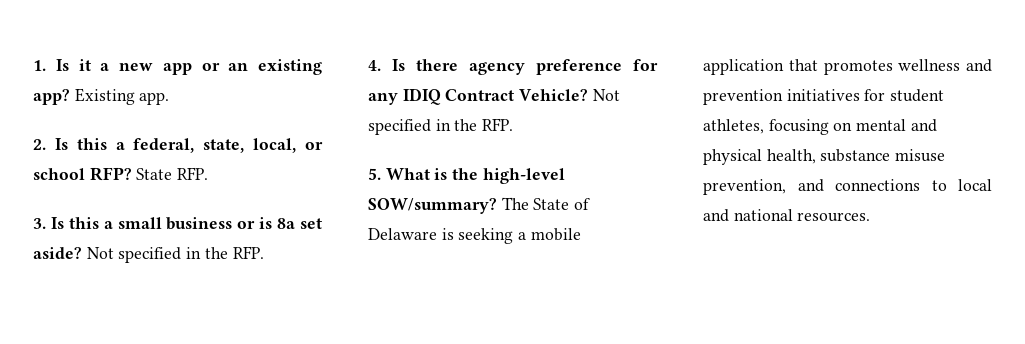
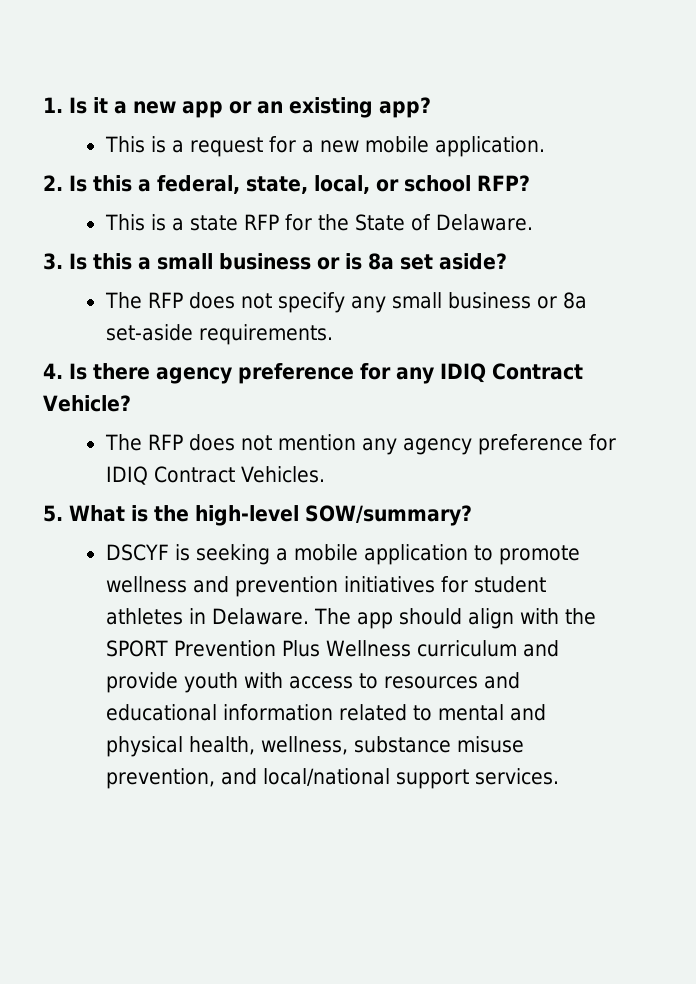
[74,88,170,105] Existing app. -> [104,136,545,157] // This is a request for a new mobile application.
[136,167,209,180] State RFP. -> [104,214,533,231] // This is a state RFP for the State of Delaware.
[86,246,264,263] Not specified in the RFP. -> [104,292,587,313] [105,324,333,345] // The RFP does not specify any small business or 8a set-aside requirements.
[592,89,620,101] [368,118,514,135] Not specified in the RFP. -> [104,434,616,455] [105,466,326,485] // The RFP does not mention any agency preference for IDIQ Contract Vehicles.
[501,197,591,210] [368,228,437,240] The State of Delaware -> [105,544,169,561] // DSCYF
[788,59,893,75] that promotes -> [473,545,580,565] to promote
[703,119,853,135] athletes, focusing on -> [105,608,596,629] [105,640,560,657] [105,672,520,693] [105,704,432,721] athletes in Delaware. The app should align with the SPORT Prevention Plus Wellness curriculum and provide youth with access to resources and educational information related to
(816, 156) none -> [260,736,348,755] wellness,
[835,179,992,191] [703,209,871,222] connections to local and national resources. -> [262,768,559,789] local/national support services.

